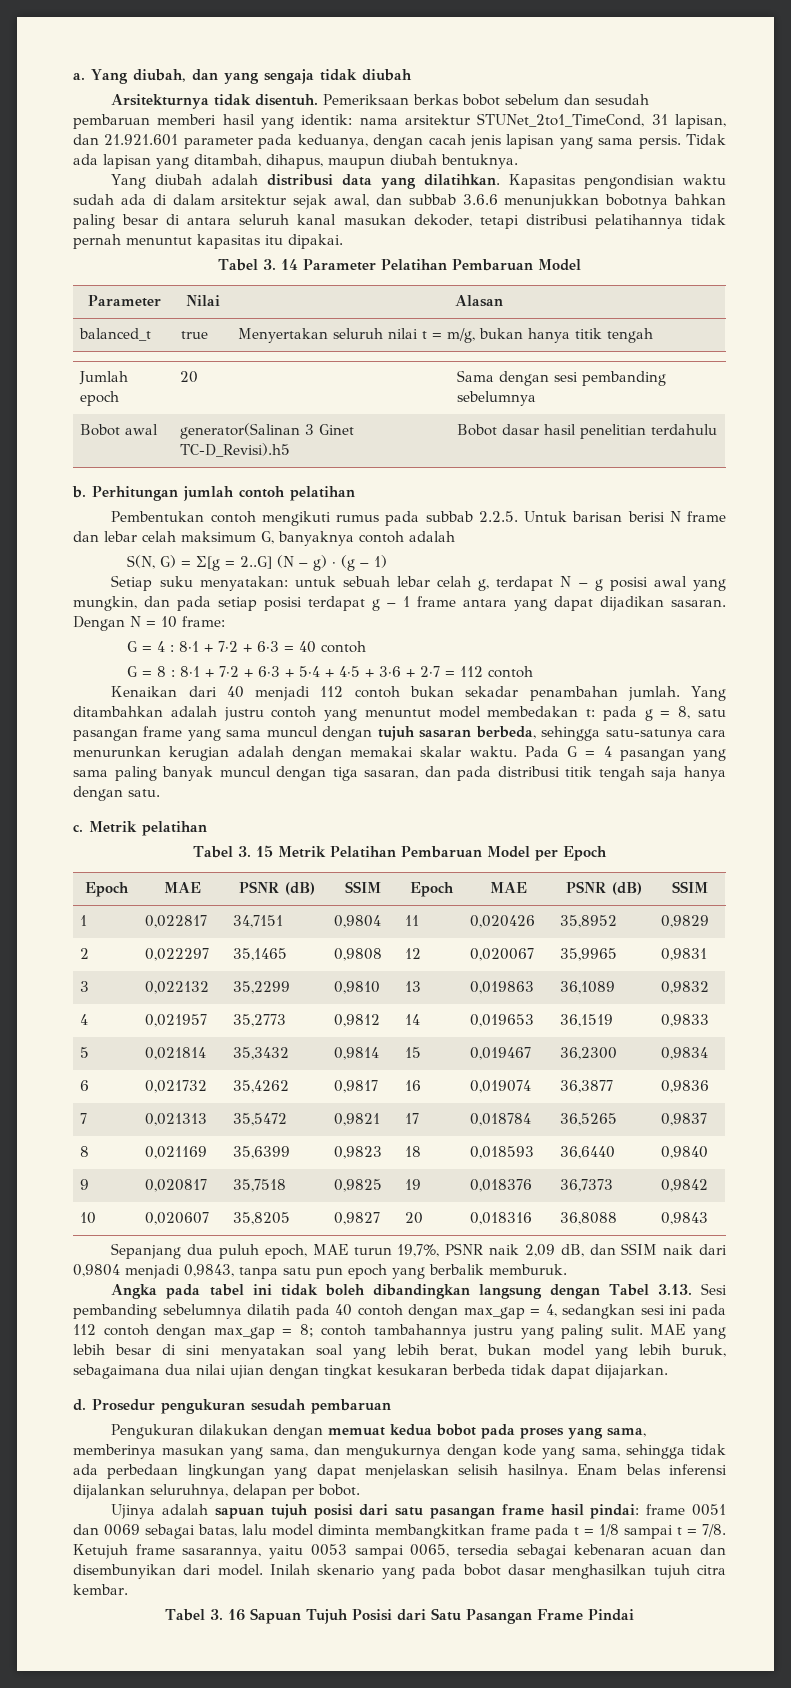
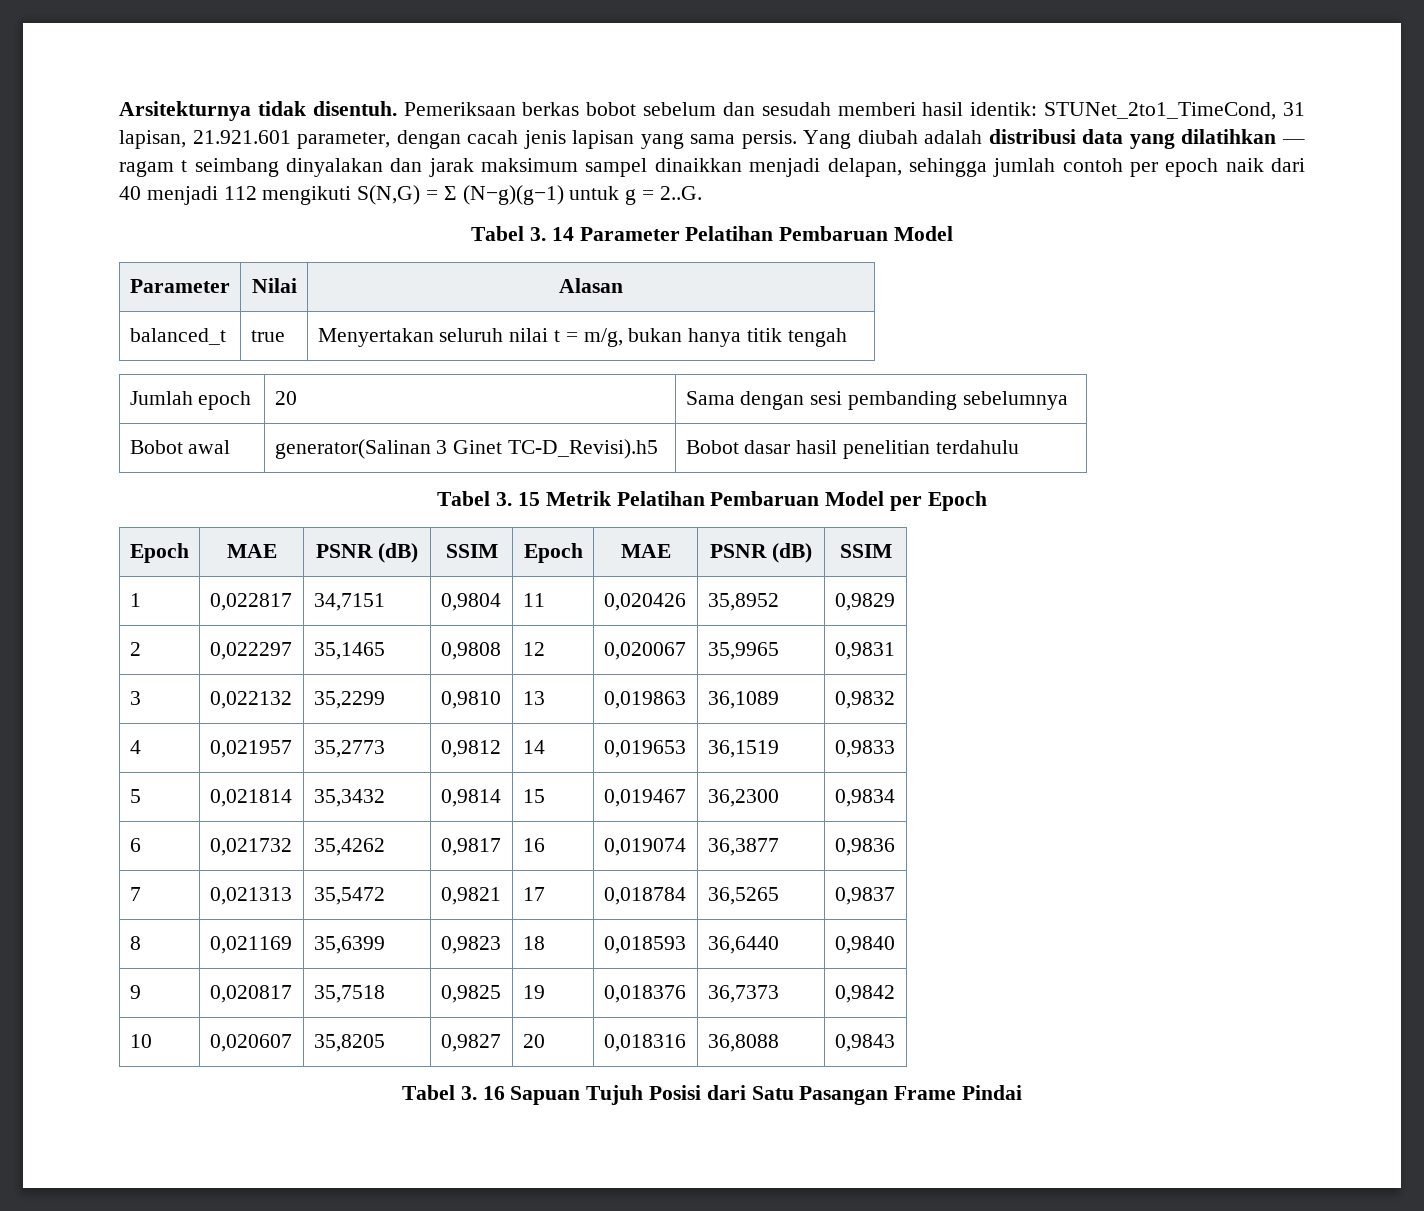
[73,69,412,84] a. Yang diubah, dan yang sengaja tidak diubah // -> (119, 111) none
[73,114,150,129] pembaruan -> (831, 109) none
[261,113,726,129] [73,134,368,149] yang identik: nama arsitektur STUNet_2to1_TimeCond, 31 lapisan, dan 21.921.601 parameter pada keduanya, -> [970,102,1305,120] [119,130,391,149] identik: STUNet_2to1_TimeCond, 31 lapisan, 21.921.601 parameter,
[685,134,726,145] [73,154,518,169] Tidak ada lapisan yang ditambah, dihapus, maupun diubah bentuknya. // -> (797, 139) none
[423,174,726,189] [73,194,726,209] [73,214,726,229] [73,234,343,249] dilatihkan. Kapasitas pengondisian waktu sudah ada di dalam arsitektur sejak awal, dan subbab 3.6.6 menunjukkan bobotnya bahkan paling besar di antara seluruh kanal masukan dekoder, tetapi distribusi pelatihannya tidak pernah menuntut kapasitas itu dipakai. -> [1181,129,1305,144] [119,158,1305,177] [119,185,702,205] dilatihkan — ragam t seimbang dinyalakan dan jarak maksimum sampel dinaikkan menjadi delapan, sehingga jumlah contoh per epoch naik dari 40 menjadi 112 mengikuti S(N,G) = Σ (N−g)(g−1) untuk g = 2..G.
[72,486,355,501] [111,511,727,526] [73,531,455,546] [127,555,388,571] [111,575,726,591] [73,596,726,611] [73,616,225,631] [127,641,367,653] [127,666,534,678] [111,686,727,701] [73,706,726,721] [73,726,726,741] [73,746,726,761] [73,766,727,781] [73,786,160,801] [73,821,207,836] // b. Perhitungan jumlah contoh pelatihan // Pembentukan contoh mengikuti rumus pada subbab 2.2.5. Untuk barisan berisi N frame dan lebar celah maksimum G, banyaknya contoh adalah // S(N, G) = Σ[g = 2..G] (N − g) · (g − 1) // Setiap suku menyatakan: untuk sebuah lebar celah g, terdapat N − g posisi awal yang mungkin, dan pada setiap posisi terdapat g − 1 frame antara yang dapat dijadikan sasaran. Dengan N = 10 frame: // G = 4 : 8·1 + 7·2 + 6·3 = 40 contoh // G = 8 : 8·1 + 7·2 + 6·3 + 5·4 + 4·5 + 3·6 + 2·7 = 112 contoh // Kenaikan dari 40 menjadi 112 contoh bukan sekadar penambahan jumlah. Yang ditambahkan adalah justru contoh yang menuntut model membedakan t: pada g = 8, satu pasangan frame yang sama muncul dengan tujuh sasaran berbeda, sehingga satu-satunya cara menurunkan kerugian adalah dengan memakai skalar waktu. Pada G = 4 pasangan yang sama paling banyak muncul dengan tiga sasaran, dan pada distribusi titik tengah saja hanya dengan satu. // c. Metrik pelatihan -> (1019, 447) none
[111,1243,728,1259] [73,1264,567,1279] [111,1283,727,1299] [73,1304,727,1319] [73,1324,727,1339] [73,1344,726,1359] [73,1364,668,1379] [73,1399,391,1414] [111,1424,647,1439] [73,1444,726,1459] [73,1464,727,1479] [73,1484,360,1499] [111,1504,726,1519] [73,1524,726,1539] [73,1544,727,1559] [73,1564,727,1579] [73,1584,128,1595] // Sepanjang dua puluh epoch, MAE turun 19,7%, PSNR naik 2,09 dB, dan SSIM naik dari 0,9804 menjadi 0,9843, tanpa satu pun epoch yang berbalik memburuk. // Angka pada tabel ini tidak boleh dibandingkan langsung dengan Tabel 3.13. Sesi pembanding sebelumnya dilatih pada 40 contoh dengan max_gap = 4, sedangkan sesi ini pada 112 contoh dengan max_gap = 8; contoh tambahannya justru yang paling sulit. MAE yang lebih besar di sini menyatakan soal yang lebih berat, bukan model yang lebih buruk, sebagaimana dua nilai ujian dengan tingkat kesukaran berbeda tidak dapat dijajarkan. // d. Prosedur pengukuran sesudah pembaruan // Pengukuran dilakukan dengan memuat kedua bobot pada proses yang sama, memberinya masukan yang sama, dan mengukurnya dengan kode yang sama, sehingga tidak ada perbedaan lingkungan yang dapat menjelaskan selisih hasilnya. Enam belas inferensi dijalankan seluruhnya, delapan per bobot. // Ujinya adalah sapuan tujuh posisi dari satu pasangan frame hasil pindai: frame 0051 dan 0069 sebagai batas, lalu model diminta membangkitkan frame pada t = 1/8 sampai t = 7/8. Ketujuh frame sasarannya, yaitu 0053 sampai 0065, tersedia sebagai kebenaran acuan dan disembunyikan dari model. Inilah skenario yang pada bobot dasar menghasilkan tujuh citra kembar. -> (895, 1043) none

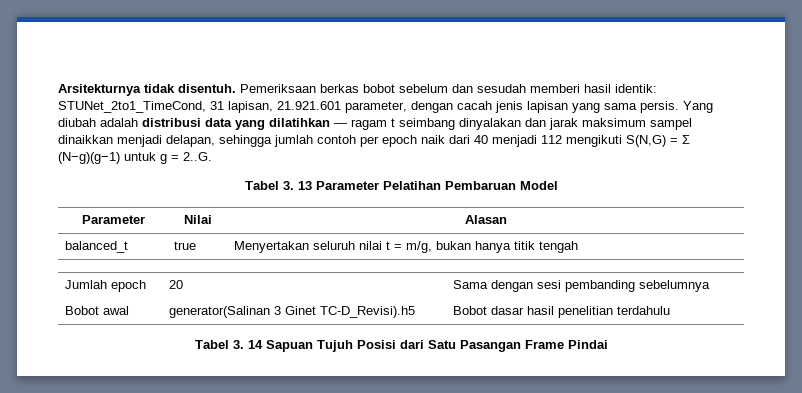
[551,227,574,241] 14 -> [297,181,312,190] 13
[517,491,987,511] [130,543,189,563] [226,544,277,558] [315,543,419,563] [445,544,498,558] [523,543,583,563] [620,544,671,558] [709,543,813,563] [839,544,892,558] [129,593,141,607] [209,593,292,611] [313,593,385,611] [440,593,501,611] [522,593,545,607] [603,593,686,611] [707,593,779,611] [834,593,895,611] [129,642,141,656] [209,642,292,660] [313,642,385,660] [440,642,501,660] [522,642,545,656] [603,642,686,660] [707,642,779,660] [834,642,895,660] [129,691,141,705] [209,691,292,709] [313,691,385,709] [440,691,501,709] [522,691,545,705] [603,691,686,709] [707,691,779,709] [834,691,895,709] [129,740,141,754] [209,740,292,758] [313,740,385,758] [440,740,501,758] [522,740,545,754] [603,740,686,758] [707,740,779,758] [834,740,895,758] [129,789,141,803] [209,789,292,807] [313,789,385,807] [440,789,501,807] [522,789,545,803] [603,789,686,807] [707,789,779,807] [834,789,895,807] [129,838,141,852] [209,838,292,856] [313,838,385,856] [440,838,501,856] [522,838,545,852] [603,838,686,856] [707,838,779,856] [834,838,895,856] [129,887,141,901] [209,887,292,905] [313,887,385,905] [440,887,501,905] [522,887,545,901] [603,887,686,905] [707,887,779,905] [834,887,895,905] [129,936,141,950] [209,936,292,954] [313,936,385,954] [440,936,501,954] [522,936,545,950] [603,936,686,954] [707,936,779,954] [834,936,895,954] [129,985,141,999] [209,985,292,1003] [313,985,385,1003] [440,985,501,1003] [522,985,545,999] [603,985,686,1003] [707,985,779,1003] [834,985,895,1003] [129,1034,152,1048] [209,1034,292,1052] [313,1034,385,1052] [440,1034,501,1052] [522,1034,545,1048] [603,1034,686,1052] [707,1034,779,1052] [834,1034,895,1052] [401,1085,505,1100] 15 Metrik Pelatihan Pembaruan Model per Epoch // Epoch | MAE | PSNR (dB) | SSIM | Epoch | MAE | PSNR (dB) | SSIM // 1 | 0,022817 | 34,7151 | 0,9804 | 11 | 0,020426 | 35,8952 | 0,9829 // 2 | 0,022297 | 35,1465 | 0,9808 | 12 | 0,020067 | 35,9965 | 0,9831 // 3 | 0,022132 | 35,2299 | 0,9810 | 13 | 0,019863 | 36,1089 | 0,9832 // 4 | 0,021957 | 35,2773 | 0,9812 | 14 | 0,019653 | 36,1519 | 0,9833 // 5 | 0,021814 | 35,3432 | 0,9814 | 15 | 0,019467 | 36,2300 | 0,9834 // 6 | 0,021732 | 35,4262 | 0,9817 | 16 | 0,019074 | 36,3877 | 0,9836 // 7 | 0,021313 | 35,5472 | 0,9821 | 17 | 0,018784 | 36,5265 | 0,9837 // 8 | 0,021169 | 35,6399 | 0,9823 | 18 | 0,018593 | 36,6440 | 0,9840 // 9 | 0,020817 | 35,7518 | 0,9825 | 19 | 0,018376 | 36,7373 | 0,9842 // 10 | 0,020607 | 35,8205 | 0,9827 | 20 | 0,018316 | 36,8088 | 0,9843 // Tabel 3. 16 -> [247,340,263,349] 14

